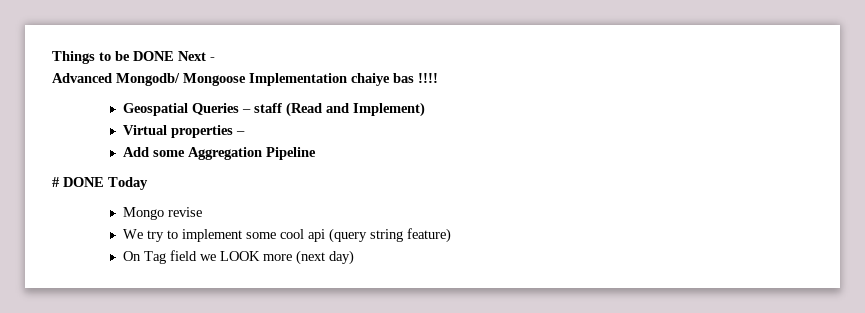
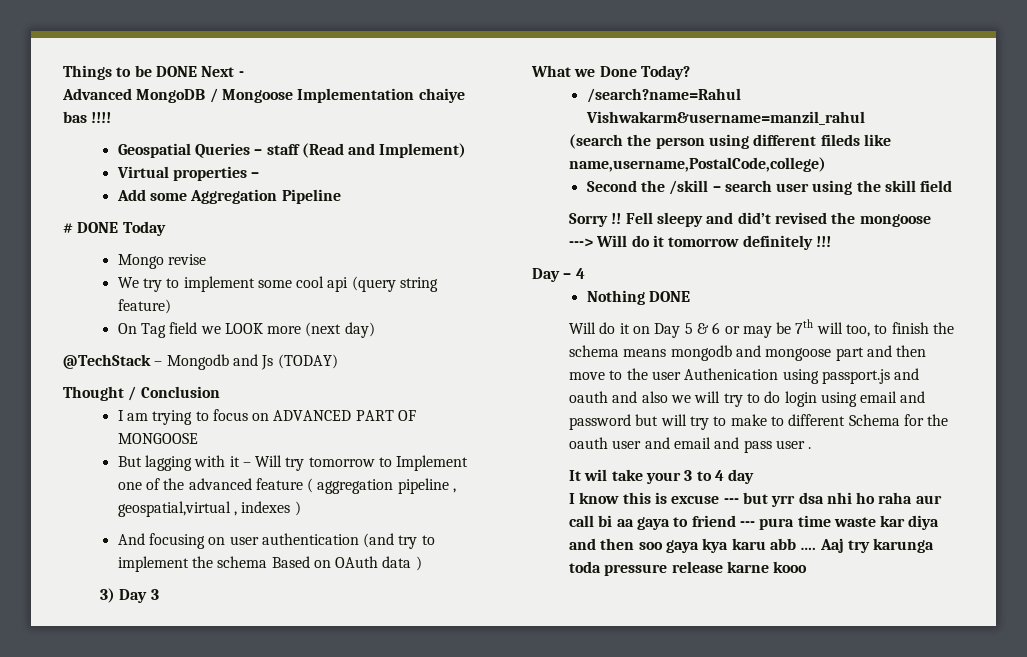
[116,73,180,86] Mongodb/ -> [136,88,218,103] MongoDB /
(355, 257) none -> [63,354,338,370] [63,386,220,401] [117,409,417,425] [117,433,198,444] [117,455,469,471] [117,478,457,494] [117,501,301,517] [117,533,435,549] [117,556,422,572] [99,588,159,603] [531,65,690,80] [586,88,741,103] [585,111,865,125] [568,134,891,149] [568,157,826,172] [586,180,953,195] [568,212,931,227] [568,235,831,250] [532,268,585,282] [586,290,690,305] [568,319,955,338] [568,345,927,361] [568,368,920,384] [568,391,926,407] [568,414,949,430] [568,437,812,453] [568,469,755,484] [568,492,942,507] [568,515,940,530] [568,538,935,553] [568,561,808,576] // @TechStack – Mongodb and Js (TODAY) // Thought / Conclusion // I am trying to focus on ADVANCED PART OF MONGOOSE // But lagging with it – Will try tomorrow to Implement one of the advanced feature ( aggregation pipeline , geospatial,virtual , indexes ) // And focusing on user authentication (and try to implement the schema Based on OAuth data ) // 3) Day 3 // What we Done Today? // /search?name=Rahul Vishwakarm&username=manzil_rahul // (search the person using different fileds like name,username,PostalCode,college) // Second the /skill – search user using the skill field // Sorry !! Fell sleepy and did’t revised the mongoose ---> Will do it tomorrow definitely !!! // Day – 4 // Nothing DONE // Will do it on Day 5 & 6 or may be 7th will too, to finish the schema means mongodb and mongoose part and then move to the user Authenication using passport.js and oauth and also we will try to do login using email and password but will try to make to different Schema for the oauth user and email and pass user . // It wil take your 3 to 4 day // I know this is excuse --- but yrr dsa nhi ho raha aur call bi aa gaya to friend --- pura time waste kar diya and then soo gaya kya karu abb …. Aaj try karunga toda pressure release karne kooo

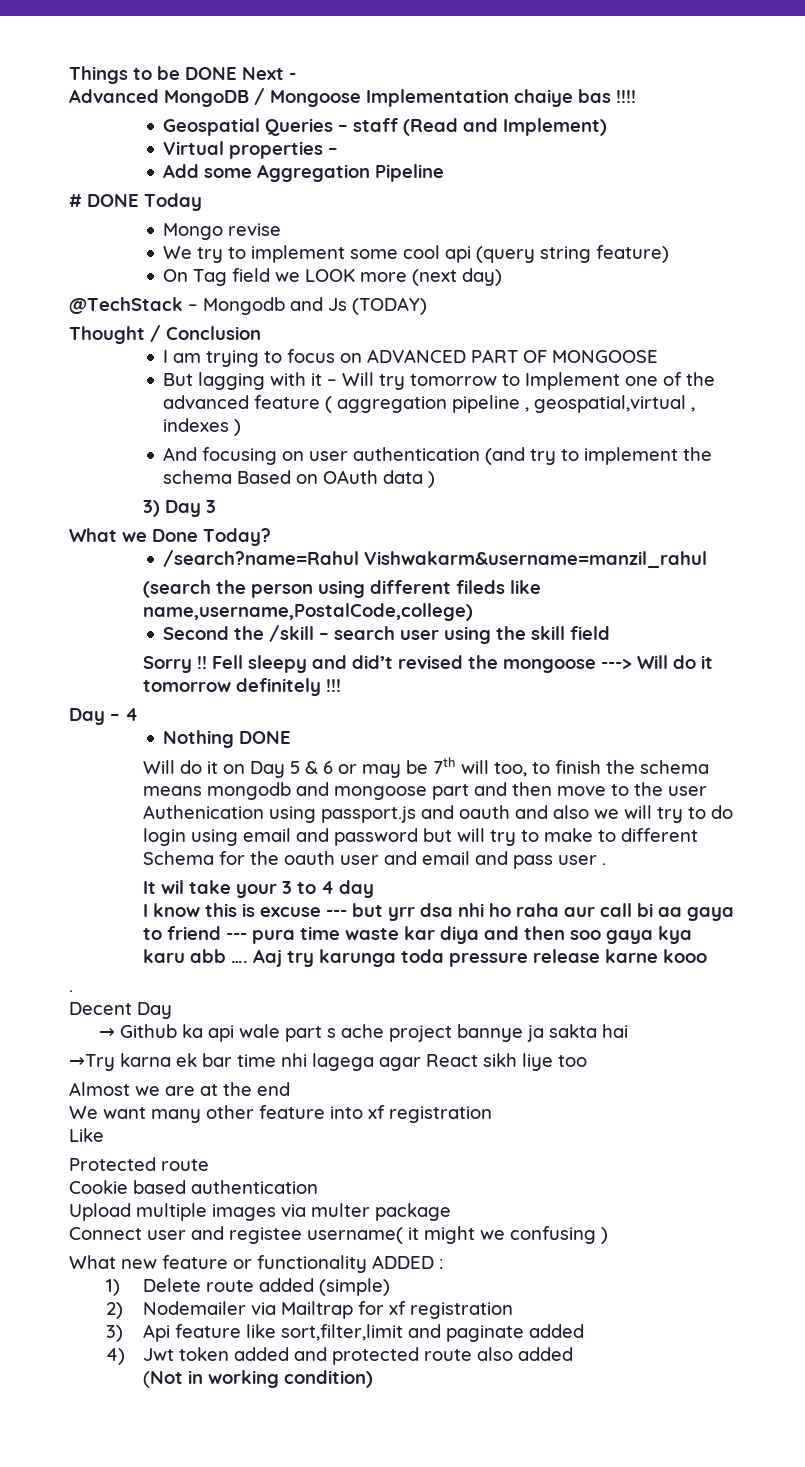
(808, 567) none -> [69,990,73,992] [69,1002,172,1019] [98,1024,628,1042] [69,1053,587,1071] [69,1082,290,1096] [69,1105,492,1123] [69,1128,104,1142] [69,1157,209,1171] [69,1180,318,1194] [69,1203,451,1221] [69,1226,608,1244] [69,1255,443,1273] [105,1278,390,1296] [105,1301,513,1319] [105,1324,584,1342] [105,1347,573,1365] [142,1370,373,1388] // . // Decent Day // → Github ka api wale part s ache project bannye ja sakta hai // →Try karna ek bar time nhi lagega agar React sikh liye too // Almost we are at the end // We want many other feature into xf registration // Like // Protected route // Cookie based authentication // Upload multiple images via multer package // Connect user and registee username( it might we confusing ) // What new feature or functionality ADDED : // 1) Delete route added (simple) // 2) Nodemailer via Mailtrap for xf registration // 3) Api feature like sort,filter,limit and paginate added // 4) Jwt token added and protected route also added // (Not in working condition)

